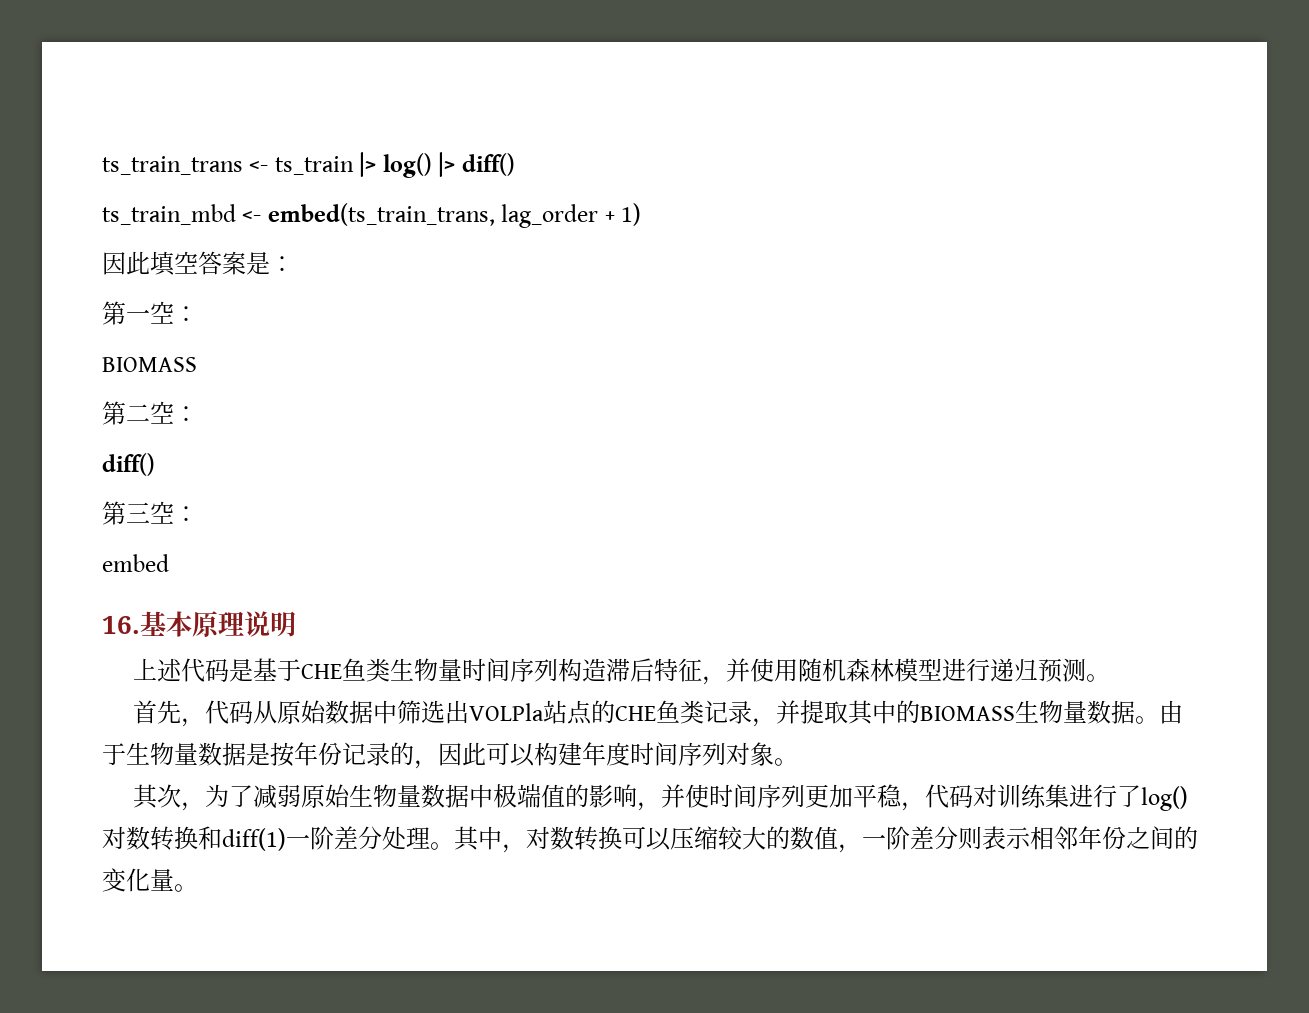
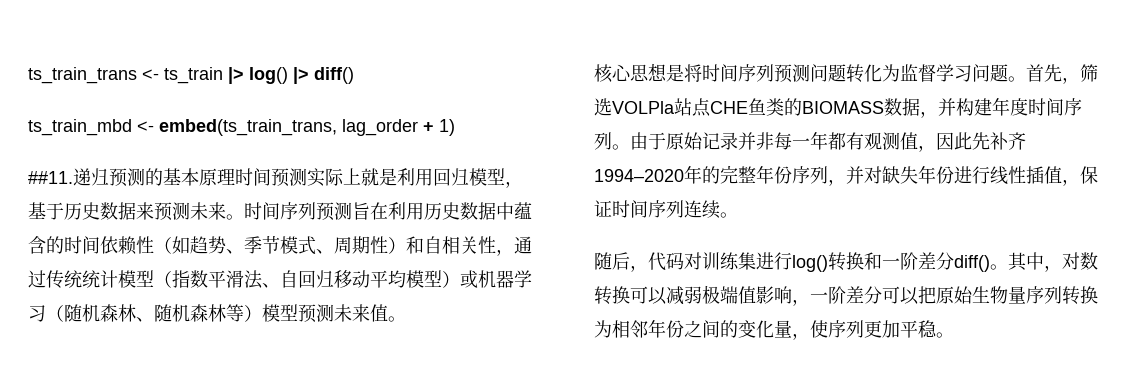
[102,251,294,276] [102,301,198,325] [102,357,197,372] [102,401,198,425] [102,453,155,476] [102,501,198,525] [102,554,169,572] [102,611,296,637] [133,658,1111,685] [133,700,470,727] 因此填空答案是： // 第一空： // BIOMASS // 第二空： // diff() // 第三空： // embed // 16.基本原理说明 // 上述代码是基于CHE鱼类生物量时间序列构造滞后特征，并使用随机森林模型进行递归预测。 // 首先，代码从原始数据中筛选出 -> [28,168,523,188] [28,202,532,221] [28,236,532,256] [28,270,532,289] [28,304,406,323] [594,63,1098,84] [594,98,612,116] ##11.递归预测的基本原理时间预测实际上就是利用回归模型，基于历史数据来预测未来。时间序列预测旨在利用历史数据中蕴含的时间依赖性（如趋势、季节模式、周期性）和自相关性，通过传统统计模型（指数平滑法、自回归移动平均模型）或机器学习（随机森林、随机森林等）模型预测未来值。 // 核心思想是将时间序列预测问题转化为监督学习问题。首先，筛选
[591,700,1184,727] [102,742,535,769] 的CHE鱼类记录，并提取其中的BIOMASS生物量数据。由于生物量数据是按年份记录的，因此可以 -> [710,98,956,118] CHE鱼类的BIOMASS数据，并
[726,742,798,766] [133,784,903,811] 对象。 // 其次，为了减弱原始生物量数据中极端值的影响，并使时间序列更加平稳 -> [612,131,1026,152] [594,165,1098,186] [594,200,738,219] [594,252,630,270] 。由于原始记录并非每一年都有观测值，因此先补齐1994–2020年的完整年份序列，并对缺失年份进行线性插值，保证时间序列连续。 // 随后
[1117,785,1189,811] [102,826,430,851] 了log()对数转换和diff(1)一阶差分处理 -> [792,252,990,272] log()转换和一阶差分diff()
[670,826,1031,853] 压缩较大的数值，一阶差分则表示 -> [666,285,1098,306] [594,320,612,338] 减弱极端值影响，一阶差分可以把原始生物量序列转换为
(174, 879) none -> [792,320,937,340] ，使序列更加平稳

